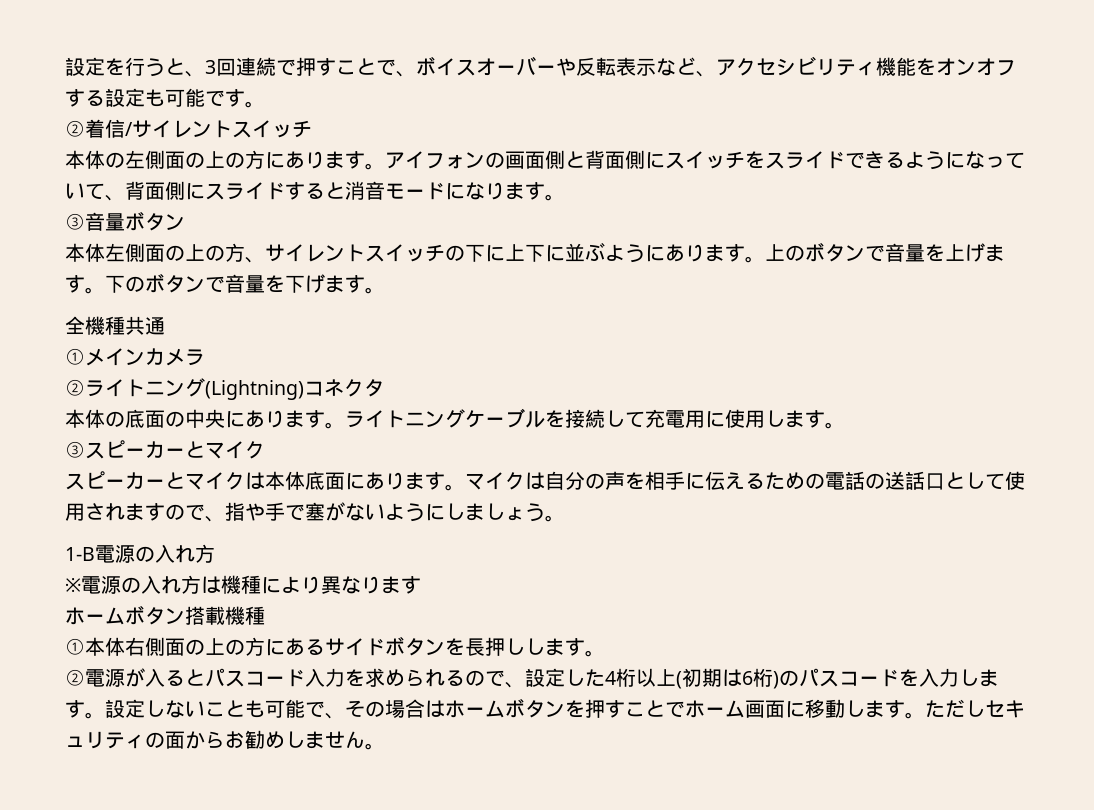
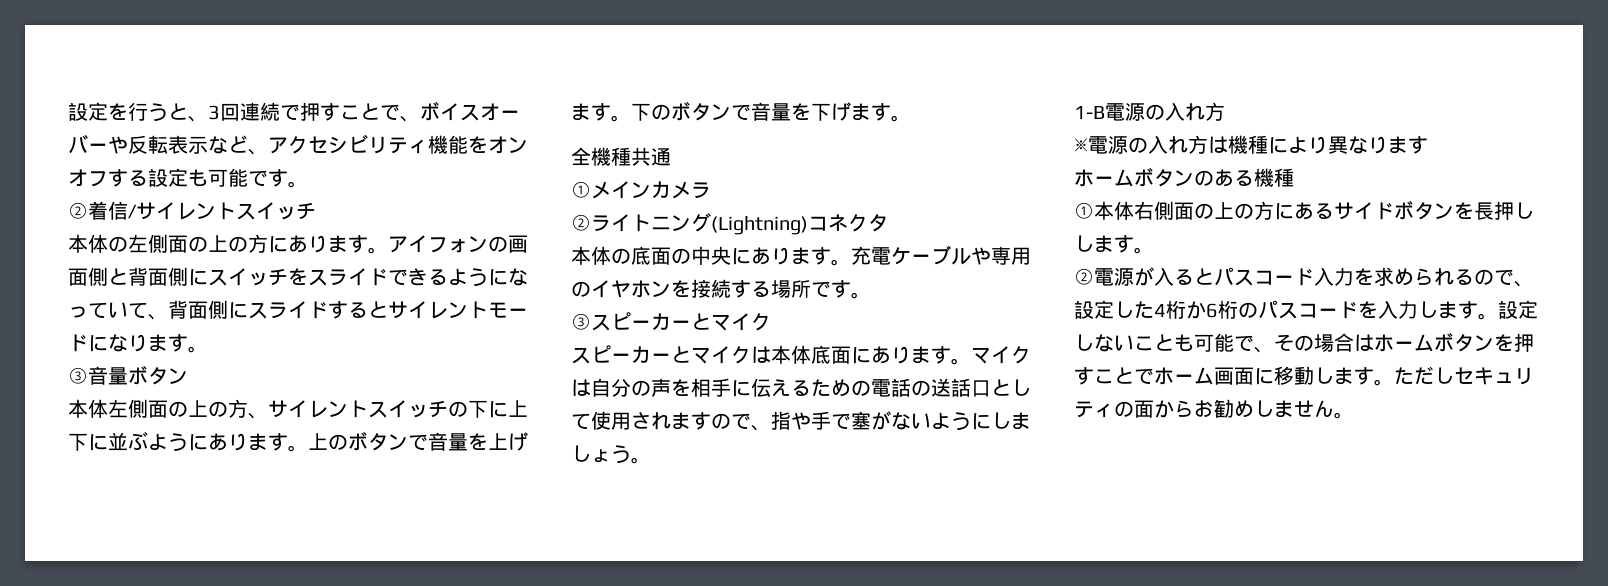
[345,181,385,200] 消音 -> [388,301,488,319] サイレント
[345,408,805,428] ライトニングケーブルを接続して充電用に使用しま -> [851,245,1031,265] [571,279,831,298] 充電ケーブルや専用のイヤホンを接続する場所で
[185,606,225,625] 搭載 -> [1194,169,1254,187] のある
[636,668,779,689] 以上(初期は6桁) -> [1186,300,1238,319] か6桁

